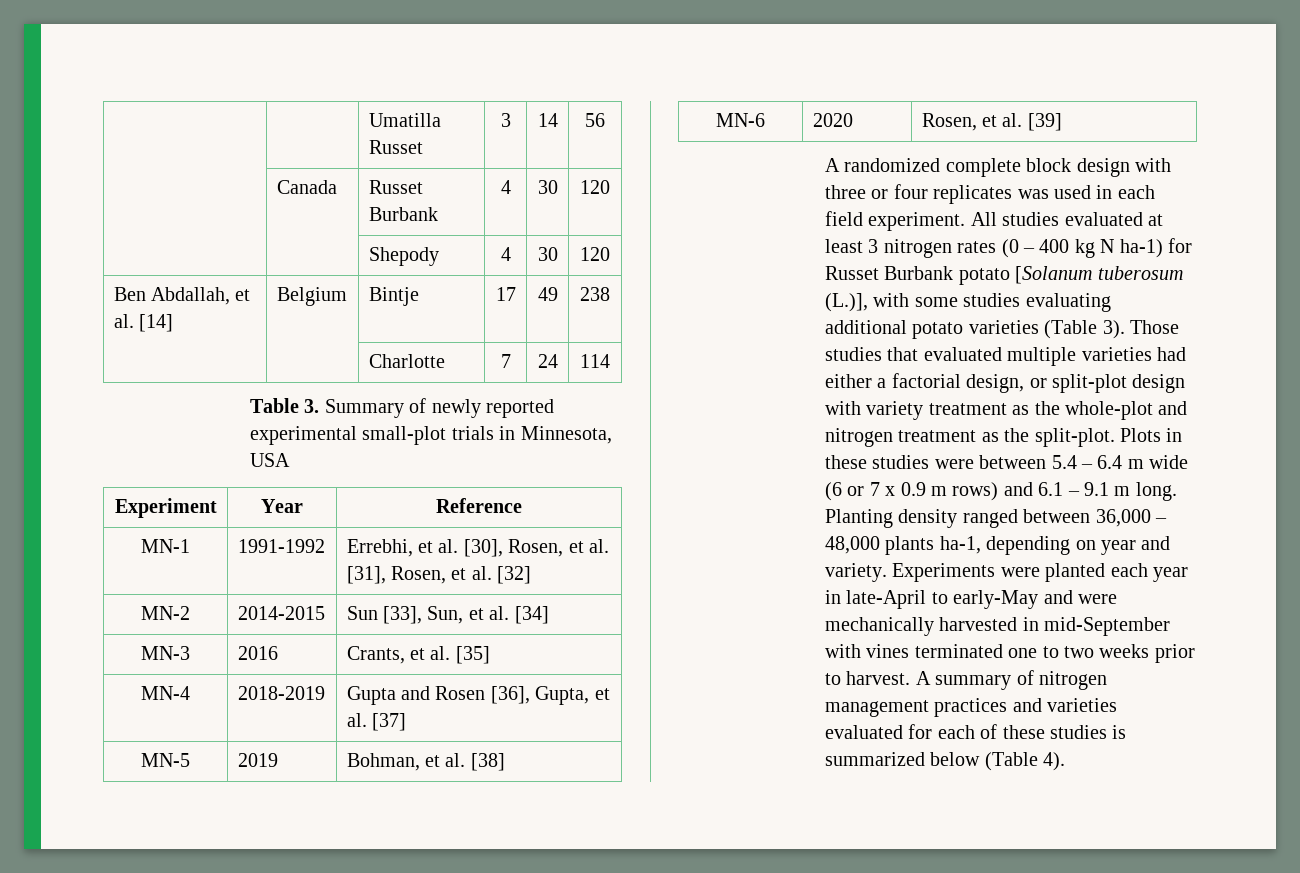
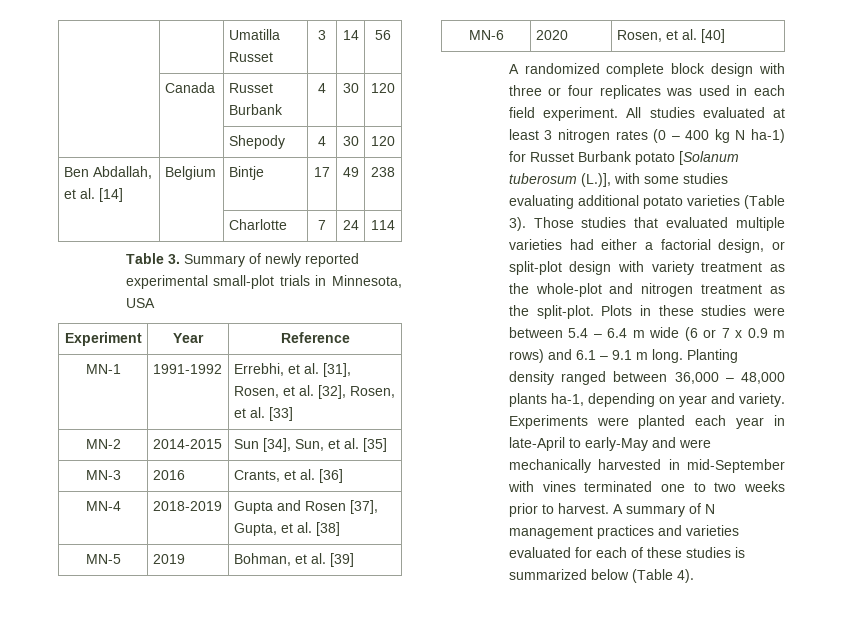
[463,539,609,557] [346,566,532,584] [30], Rosen, et al. [31], Rosen, et al. [32] -> [322,363,351,377] [233,385,395,399] [233,407,293,421] [31], Rosen, et al. [32], Rosen, et al. [33]
[382,606,422,624] [33], -> [262,438,291,452] [34],
[514,606,549,624] [34] -> [362,438,387,452] [35]
[455,646,490,664] [35] -> [318,469,343,483] [36]
[490,686,530,704] [36], -> [349,500,378,514] [37],
[371,713,406,731] [37] -> [315,522,340,536] [38]
[470,753,505,771] [38] -> [329,553,354,567] [39]
[1027,113,1062,131] [39] -> [700,29,725,43] [40]
[1038,671,1107,690] nitrogen -> [704,504,715,514] N

